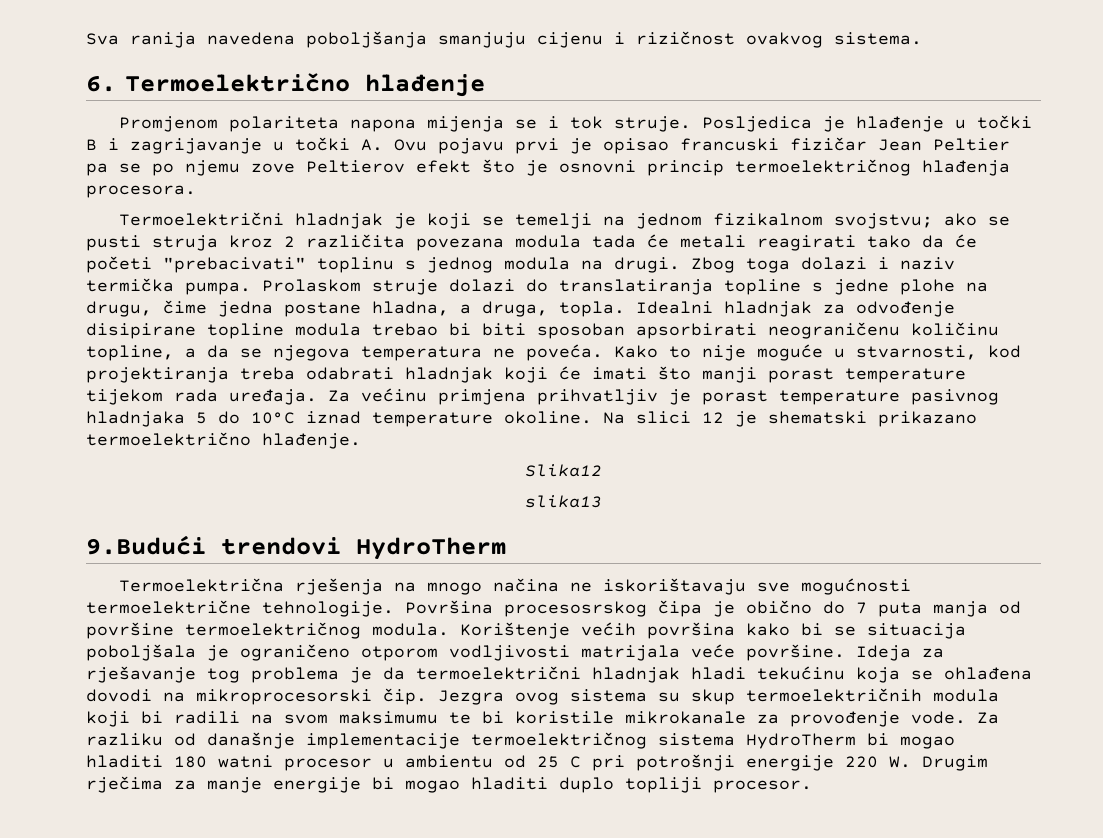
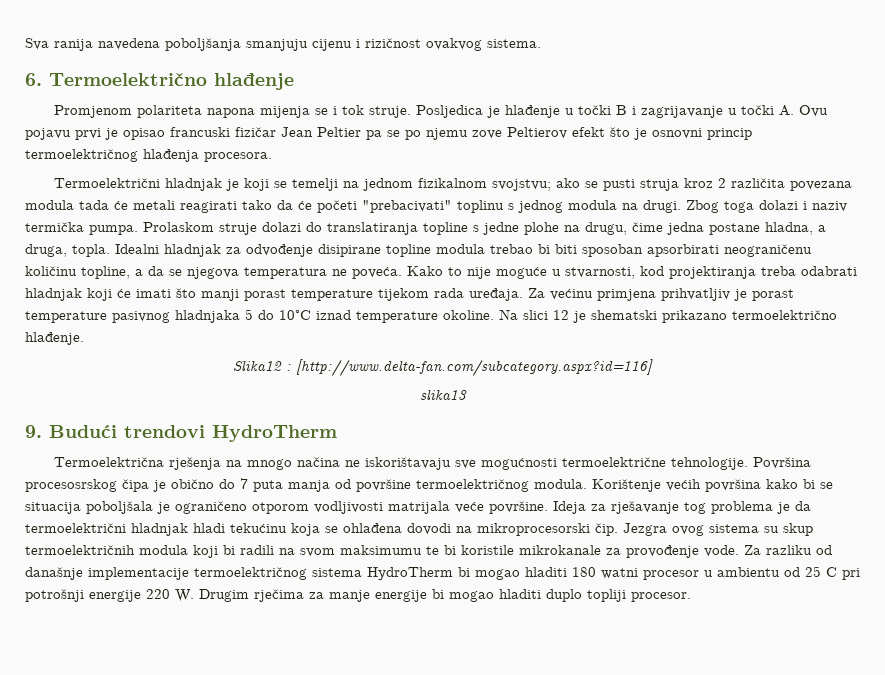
(602, 470) none -> [286,359,653,377] : [http://www.delta-fan.com/subcategory.aspx?id=116]
[86,535,206,555] 9.Budući -> [25,425,118,438] 9. Budući

